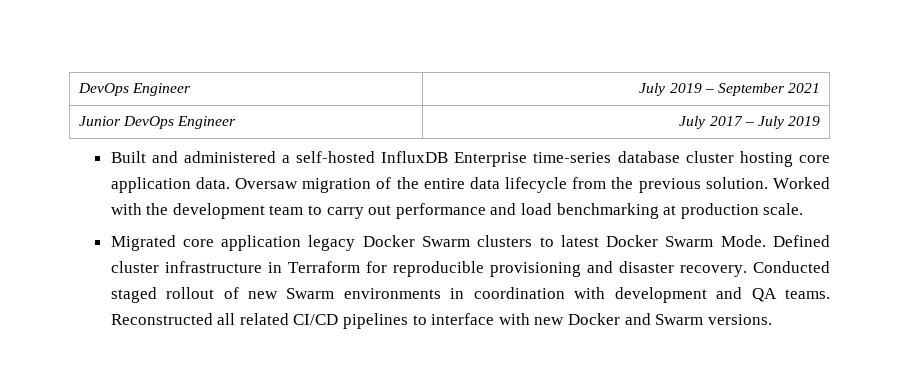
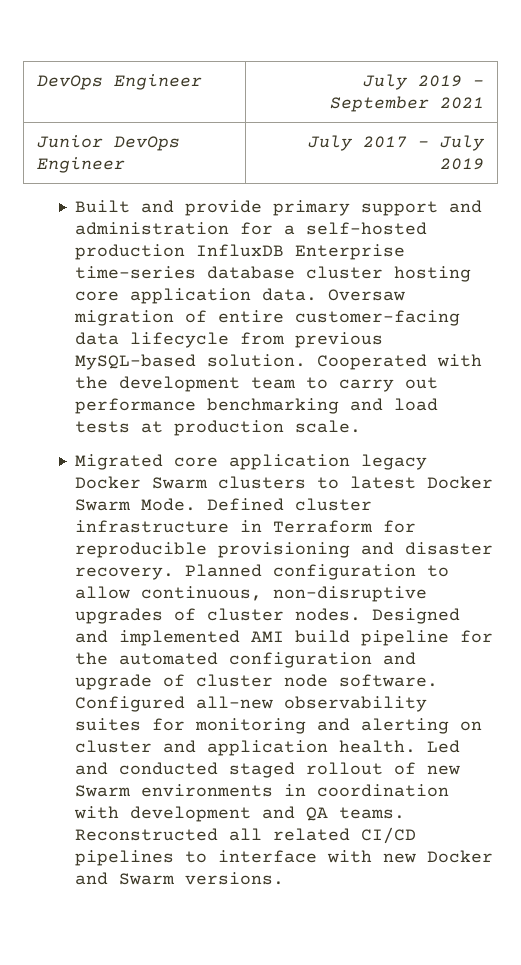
[183,151,276,163] administered -> [184,200,482,216] [74,222,273,235] provide primary support and administration for
(376, 157) none -> [74,244,185,260] production
[396,177,465,189] the entire -> [217,310,460,326] entire customer-facing
[611,177,830,193] the previous solution. Worked -> [294,332,383,348] [74,354,427,370] previous MySQL-based solution. Cooperated
(486, 211) none -> [206,398,339,414] benchmarking
[556,203,659,219] benchmarking -> [74,421,130,433] tests
[752,261,830,273] Conducted -> [184,564,449,580] [74,586,427,602] [74,608,460,624] [74,630,493,646] [74,652,416,668] [74,674,438,690] [74,696,427,712] [74,718,482,734] [74,740,460,756] [74,762,218,775] Planned configuration to allow continuous, non-disruptive upgrades of cluster nodes. Designed and implemented AMI build pipeline for the automated configuration and upgrade of cluster node software. Configured all-new observability suites for monitoring and alerting on cluster and application health. Led and conducted

